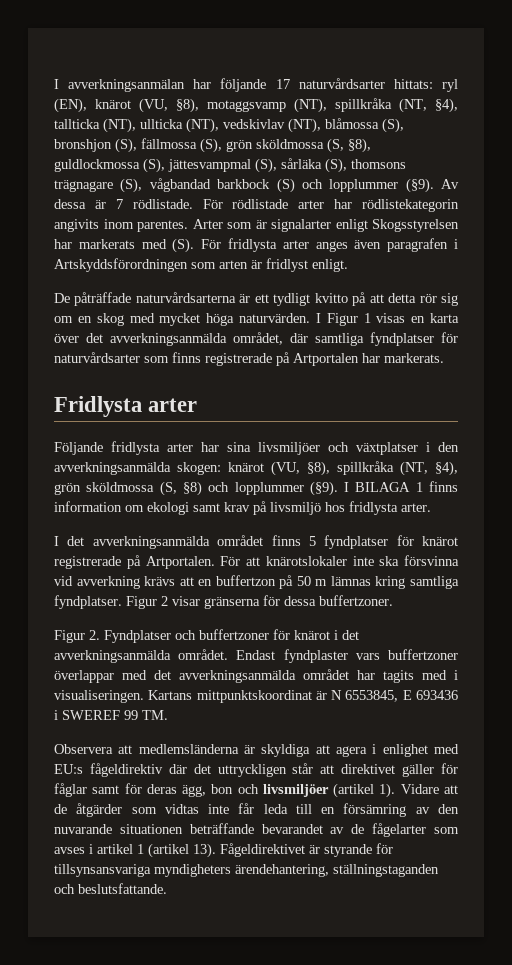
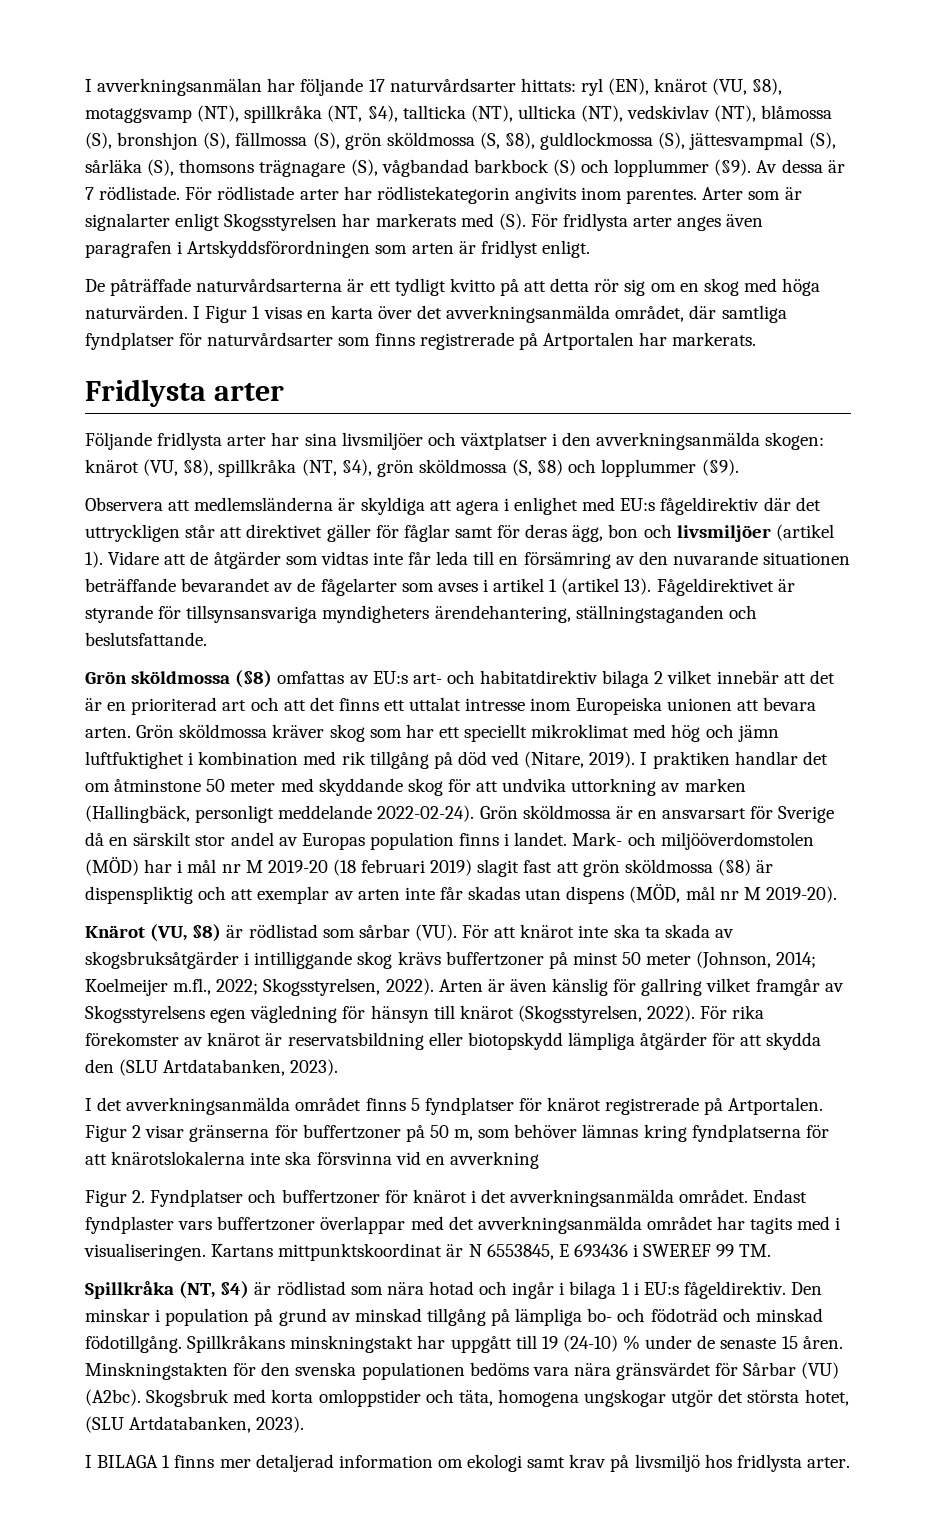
[159,313,201,326] mycket -> (777, 285) none
[344,481,459,492] [54,501,431,515] [54,535,458,549] [54,555,459,569] [54,575,459,589] [54,595,393,609] [54,629,359,643] [54,649,458,663] [54,669,458,683] [54,690,458,703] [54,710,168,720] I BILAGA 1 finns information om ekologi samt krav på livsmiljö hos fridlysta arter. // I det avverkningsanmälda området finns 5 fyndplatser för knärot registrerade på Artportalen. För att knärotslokaler inte ska försvinna vid avverkning krävs att en buffertzon på 50 m lämnas kring samtliga fyndplatser. Figur 2 visar gränserna för dessa buffertzoner. // Figur 2. Fyndplatser och buffertzoner för knärot i det avverkningsanmälda området. Endast fyndplaster vars buffertzoner överlappar med det avverkningsanmälda området har tagits med i visualiseringen. Kartans mittpunktskoordinat är N 6553845, E 693436 i SWEREF 99 TM. -> (739, 467) none
(167, 888) none -> [85,670,835,688] [85,697,816,715] [85,724,779,742] [85,751,828,769] [85,778,746,796] [85,805,835,823] [85,832,814,850] [85,857,774,877] [85,884,837,904] [85,924,734,942] [85,951,817,969] [85,978,844,996] [85,1005,765,1023] [85,1032,822,1050] [85,1059,339,1076] [85,1097,824,1115] [85,1124,829,1142] [85,1151,539,1169] [85,1189,808,1207] [85,1216,841,1234] [84,1243,772,1261] [85,1281,823,1299] [85,1308,823,1326] [85,1335,843,1353] [85,1362,840,1380] [85,1389,849,1407] [85,1416,305,1433] [85,1454,850,1472] // Grön sköldmossa (§8) omfattas av EU:s art- och habitatdirektiv bilaga 2 vilket innebär att det är en prioriterad art och att det finns ett uttalat intresse inom Europeiska unionen att bevara arten. Grön sköldmossa kräver skog som har ett speciellt mikroklimat med hög och jämn luftfuktighet i kombination med rik tillgång på död ved (Nitare, 2019). I praktiken handlar det om åtminstone 50 meter med skyddande skog för att undvika uttorkning av marken (Hallingbäck, personligt meddelande 2022-02-24). Grön sköldmossa är en ansvarsart för Sverige då en särskilt stor andel av Europas population finns i landet. Mark- och miljööverdomstolen (MÖD) har i mål nr M 2019-20 (18 februari 2019) slagit fast att grön sköldmossa (§8) är dispenspliktig och att exemplar av arten inte får skadas utan dispens (MÖD, mål nr M 2019-20). // Knärot (VU, §8) är rödlistad som sårbar (VU). För att knärot inte ska ta skada av skogsbruksåtgärder i intilliggande skog krävs buffertzoner på minst 50 meter (Johnson, 2014; Koelmeijer m.fl., 2022; Skogsstyrelsen, 2022). Arten är även känslig för gallring vilket framgår av Skogsstyrelsens egen vägledning för hänsyn till knärot (Skogsstyrelsen, 2022). För rika förekomster av knärot är reservatsbildning eller biotopskydd lämpliga åtgärder för att skydda den (SLU Artdatabanken, 2023). // I det avverkningsanmälda området finns 5 fyndplatser för knärot registrerade på Artportalen. Figur 2 visar gränserna för buffertzoner på 50 m, som behöver lämnas kring fyndplatserna för att knärotslokalerna inte ska försvinna vid en avverkning // Figur 2. Fyndplatser och buffertzoner för knärot i det avverkningsanmälda området. Endast fyndplaster vars buffertzoner överlappar med det avverkningsanmälda området har tagits med i visualiseringen. Kartans mittpunktskoordinat är N 6553845, E 693436 i SWEREF 99 TM. // Spillkråka (NT, §4) är rödlistad som nära hotad och ingår i bilaga 1 i EU:s fågeldirektiv. Den minskar i population på grund av minskad tillgång på lämpliga bo- och födoträd och minskad födotillgång. Spillkråkans minskningstakt har uppgått till 19 (24-10) % under de senaste 15 åren. Minskningstakten för den svenska populationen bedöms vara nära gränsvärdet för Sårbar (VU) (A2bc). Skogsbruk med korta omloppstider och täta, homogena ungskogar utgör det största hotet, (SLU Artdatabanken, 2023). // I BILAGA 1 finns mer detaljerad information om ekologi samt krav på livsmiljö hos fridlysta arter.

